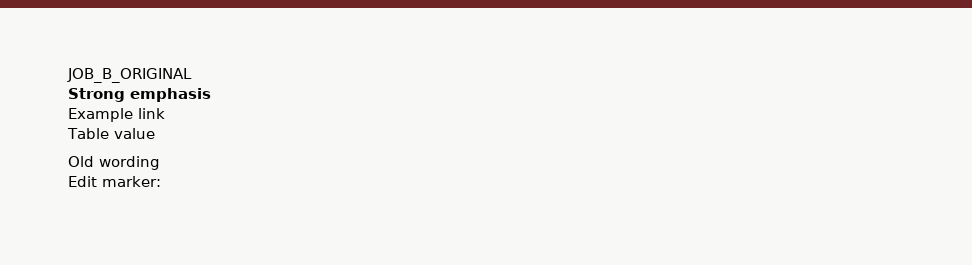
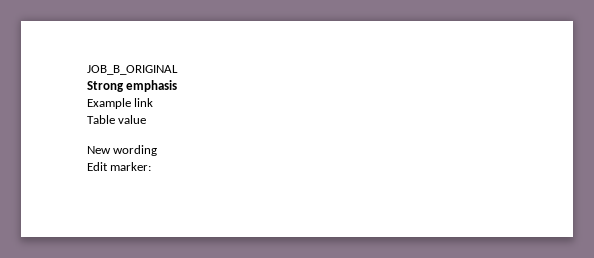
[68,156,94,167] Old -> [87,146,111,154] New

